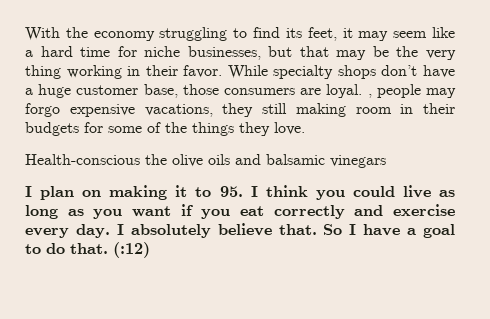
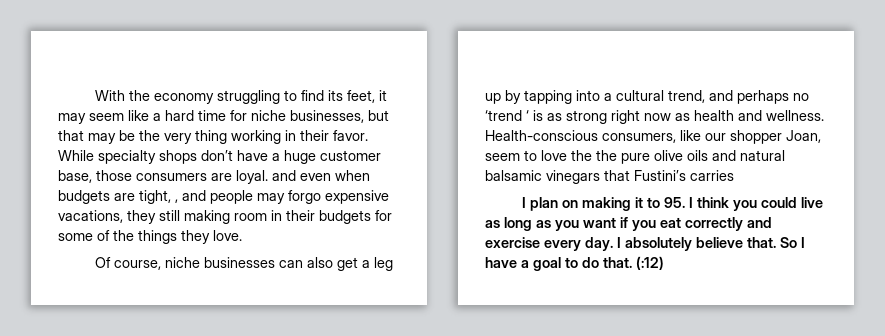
[367,94,372,98] , -> [272,170,370,181] [58,190,206,204] and even when budgets are tight, , and
[25,154,167,165] Health-conscious the -> [95,257,394,271] [485,90,809,104] [485,110,824,124] [485,130,821,144] [485,150,650,164] Of course, niche businesses can also get a leg up by tapping into a cultural trend, and perhaps no ‘trend ‘ is as strong right now as health and wellness. Health-conscious consumers, like our shopper Joan, seem to love the the pure
(261, 159) none -> [740,150,785,161] natural
(386, 161) none -> [604,170,734,181] that Fustini’s carries

